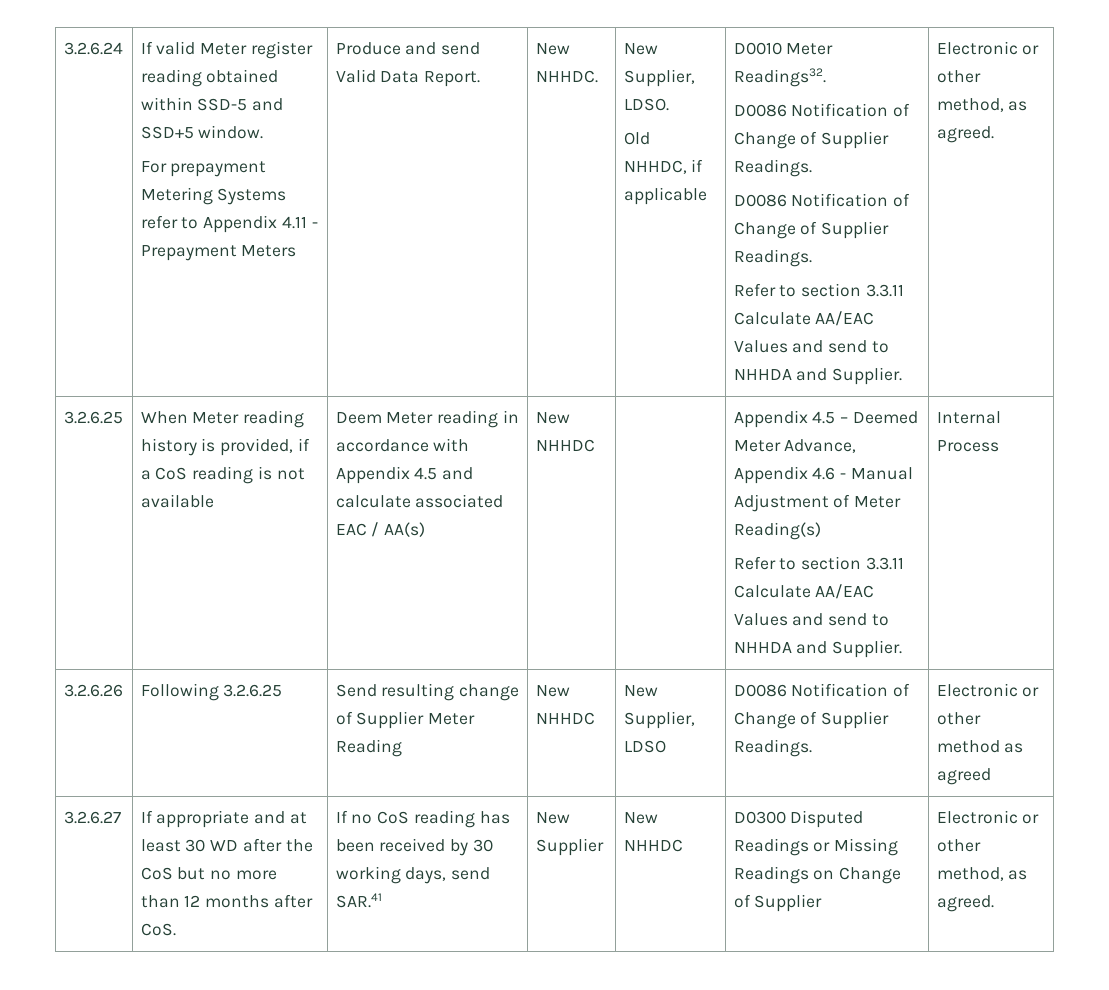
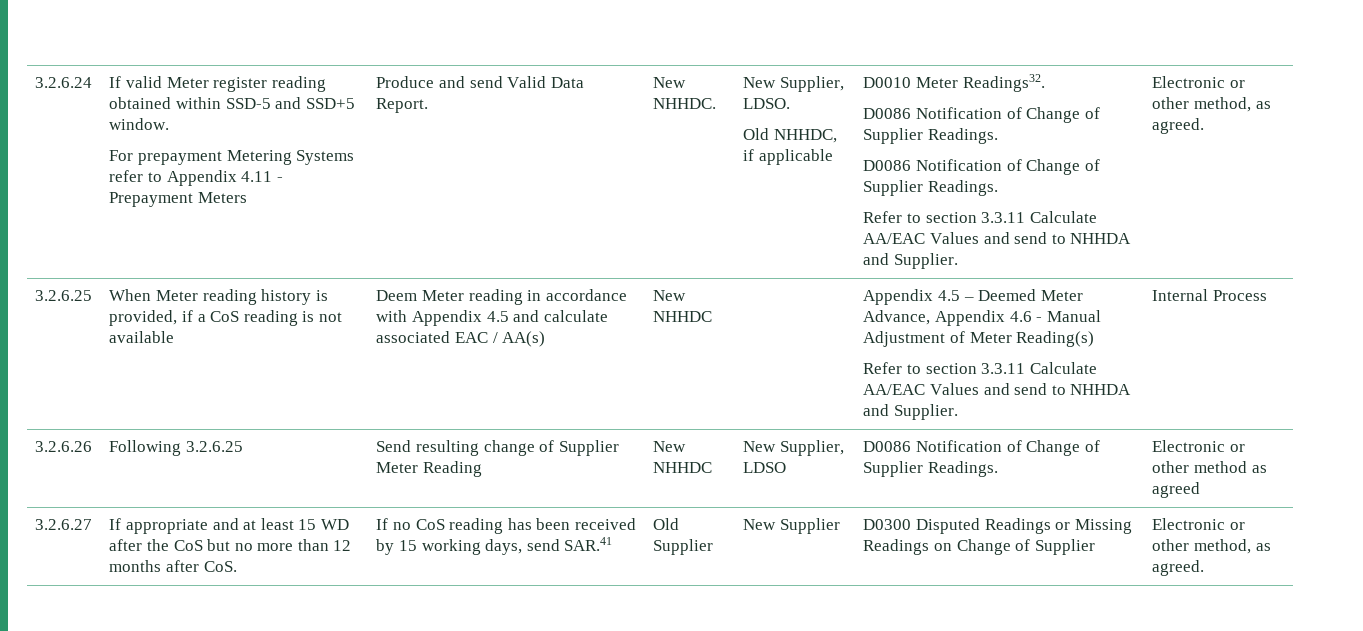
[185,839,206,852] 30 -> [298,519,317,530] 15
[472,839,493,852] 30 -> [398,540,417,551] 15
[535,812,570,824] New -> [653,518,680,530] Old
[623,839,683,852] NHHDC -> [779,518,840,534] Supplier

